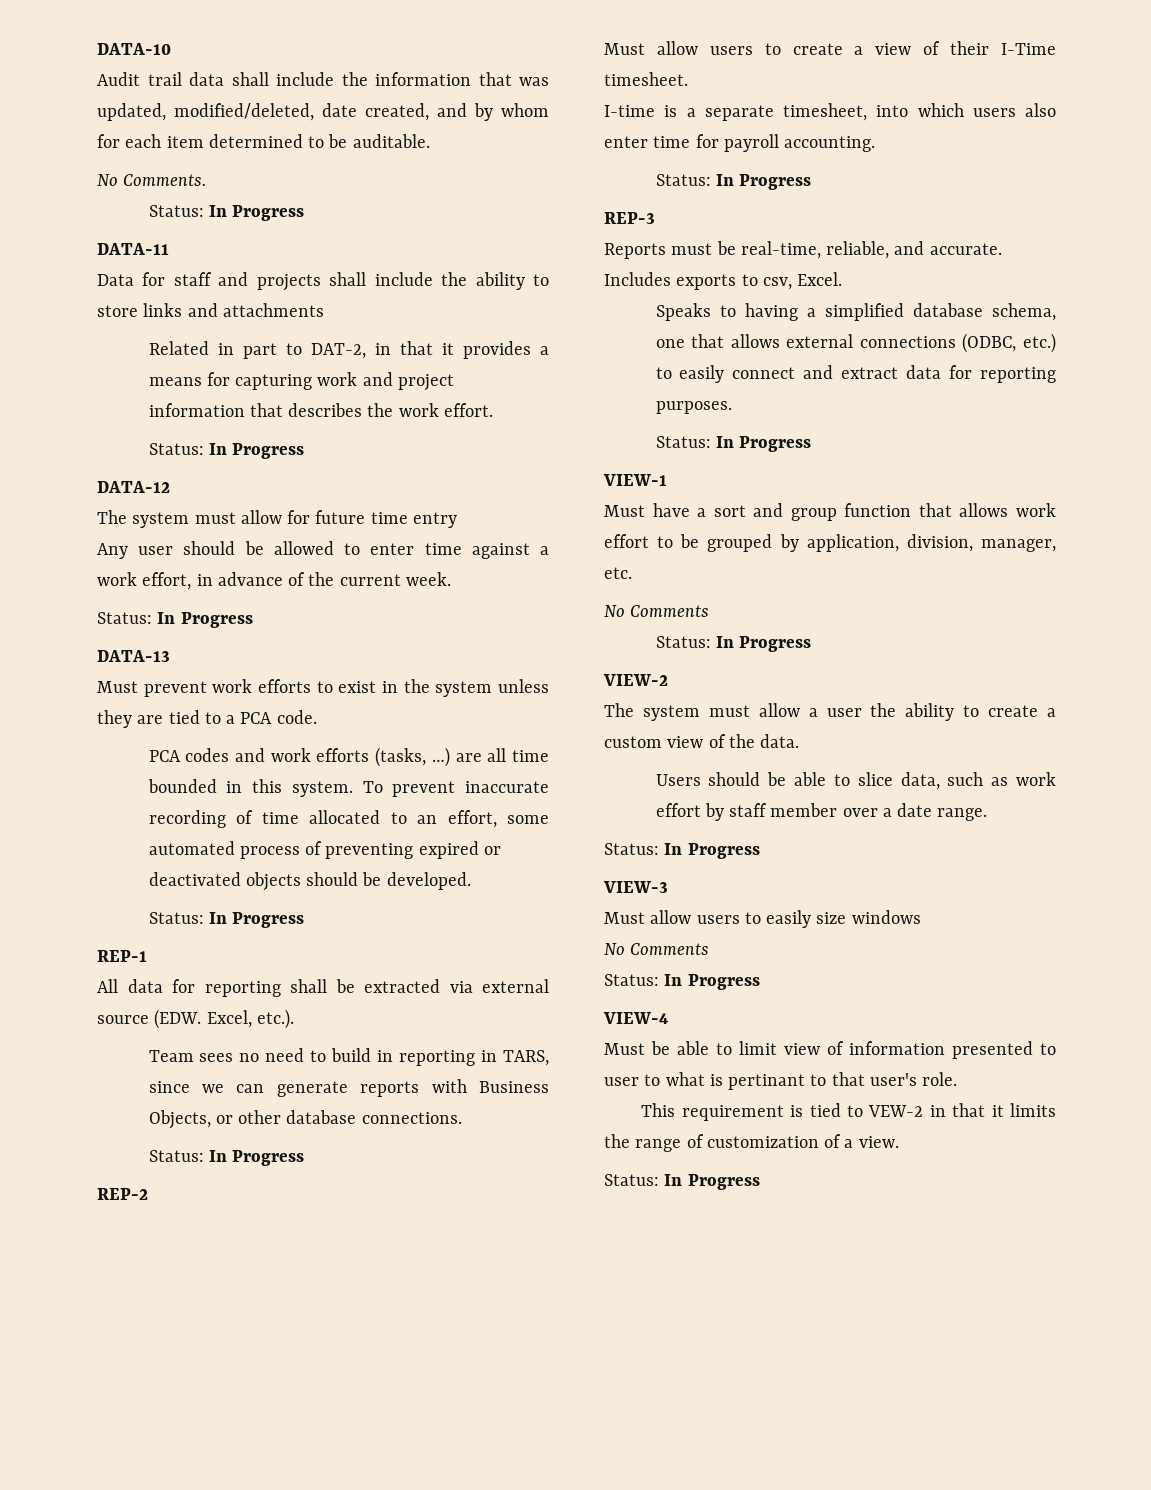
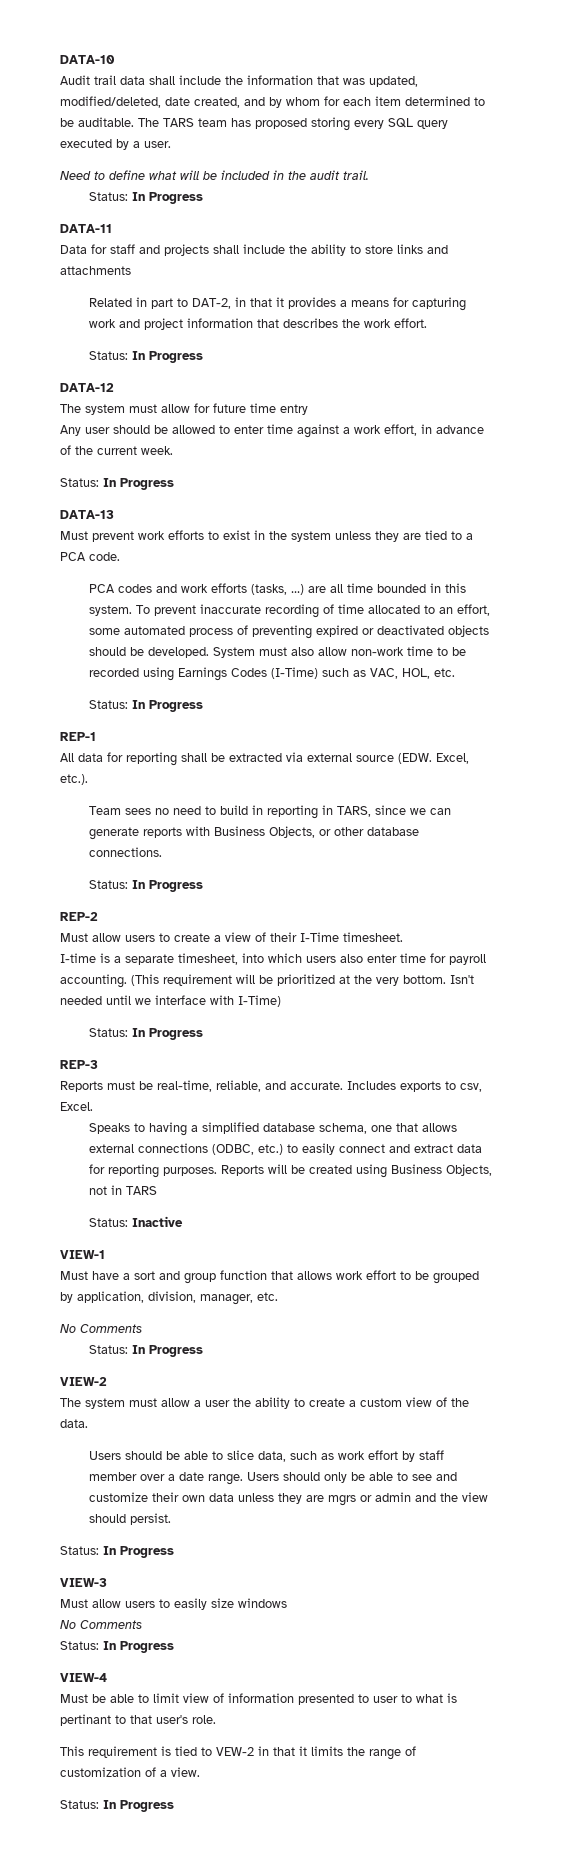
[97,174,207,186] // No Comments. -> [138,117,448,131] [60,139,171,150] [60,170,369,180] The TARS team has proposed storing every SQL query executed by a user. // Need to define what will be included in the audit trail.
(471, 881) none -> [212,646,466,658] [88,667,455,681] System must also allow non-work time to be recorded using Earnings Codes (I-Time) such as VAC, HOL, etc.
(876, 144) none -> [131,974,474,986] [60,995,281,1007] (This requirement will be prioritized at the very bottom. Isn't needed until we interface with I-Time)
[655,436,812,452] // Status: In Progress -> [220,1164,492,1178] [88,1185,157,1195] [88,1216,183,1227] Reports will be created using Business Objects, not in TARS // Status: Inactive
(988, 814) none -> [246,1472,457,1483] [88,1492,488,1506] [88,1513,171,1525] Users should only be able to see and customize their own data unless they are mgrs or admin and the view should persist.

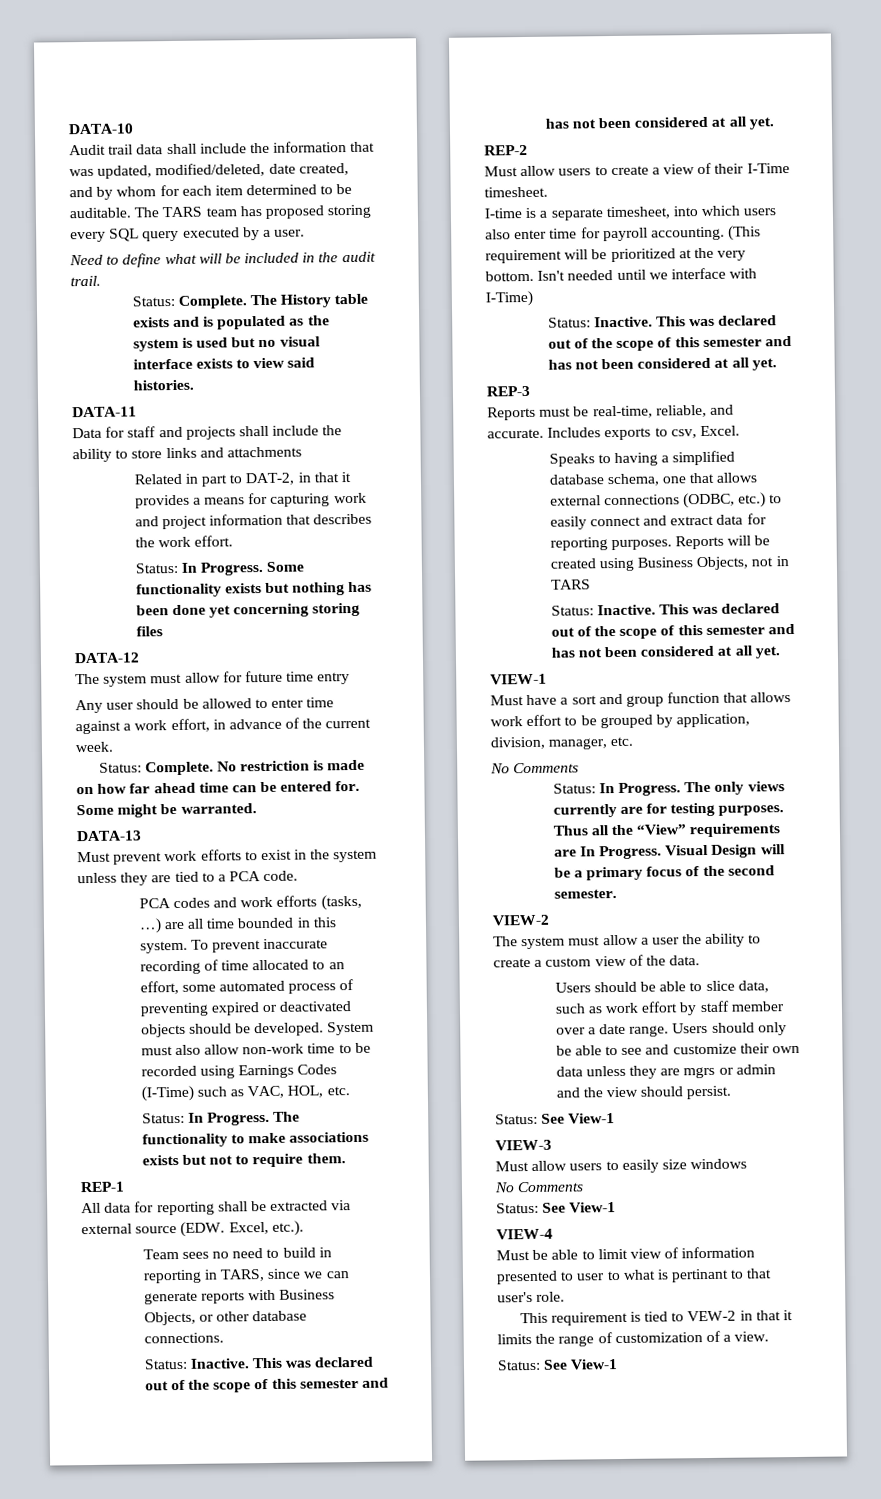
[131,192,203,204] In Progress -> [177,293,369,309] [132,315,330,330] [132,336,321,352] [132,357,316,370] [132,379,194,391] Complete. The History table exists and is populated as the system is used but no visual interface exists to view said histories.
[148,351,203,363] Progress -> [199,561,305,576] [135,581,373,598] [135,602,361,618] [135,626,163,637] Progress. Some functionality exists but nothing has been done yet concerning storing files
[103,478,174,490] In Progress -> [144,759,366,776] [76,780,361,795] [76,803,257,818] Complete. No restriction is made on how far ahead time can be entered for. Some might be warranted.
[148,700,203,712] Progress -> [206,1111,301,1126] [141,1131,370,1148] [141,1153,346,1168] Progress. The functionality to make associations exists but not to require them.
[131,880,203,892] In Progress -> [189,1356,374,1369] [144,1377,389,1393] [544,116,774,130] Inactive. This was declared out of the scope of this semester and has not been considered at all yet.
[131,1028,203,1040] In Progress -> [593,315,778,328] [547,335,792,351] [547,357,777,371] Inactive. This was declared out of the scope of this semester and has not been considered at all yet.
[131,1216,183,1227] Inactive -> [596,603,781,616] [550,623,795,639] [550,645,780,659] Inactive. This was declared out of the scope of this semester and has not been considered at all yet.
[148,1345,203,1357] Progress -> [617,781,785,796] [552,802,785,818] [552,823,782,838] [553,844,786,860] [553,865,775,881] [553,889,617,899] Progress. The only views currently are for testing purposes. Thus all the “View” requirements are In Progress. Visual Design will be a primary focus of the second semester.
[103,1546,174,1558] In Progress -> [541,1113,616,1124] See View-1
[103,1641,174,1653] In Progress -> [542,1202,617,1213] See View-1
[103,1800,174,1812] In Progress -> [543,1359,619,1370] See View-1

